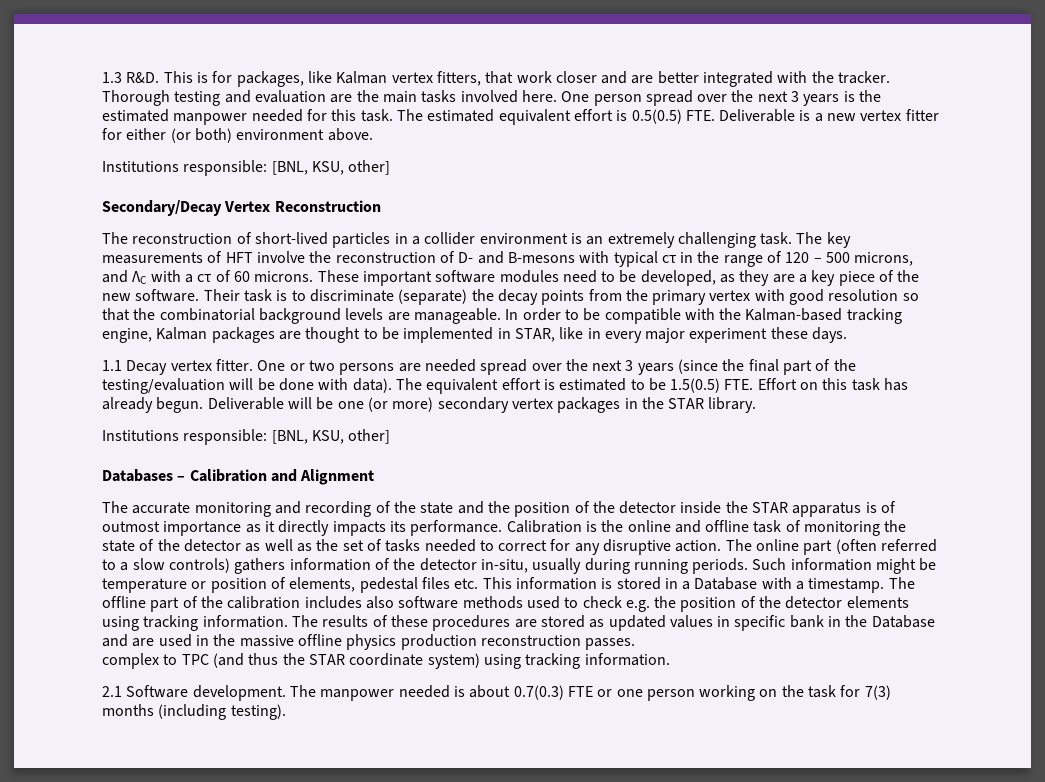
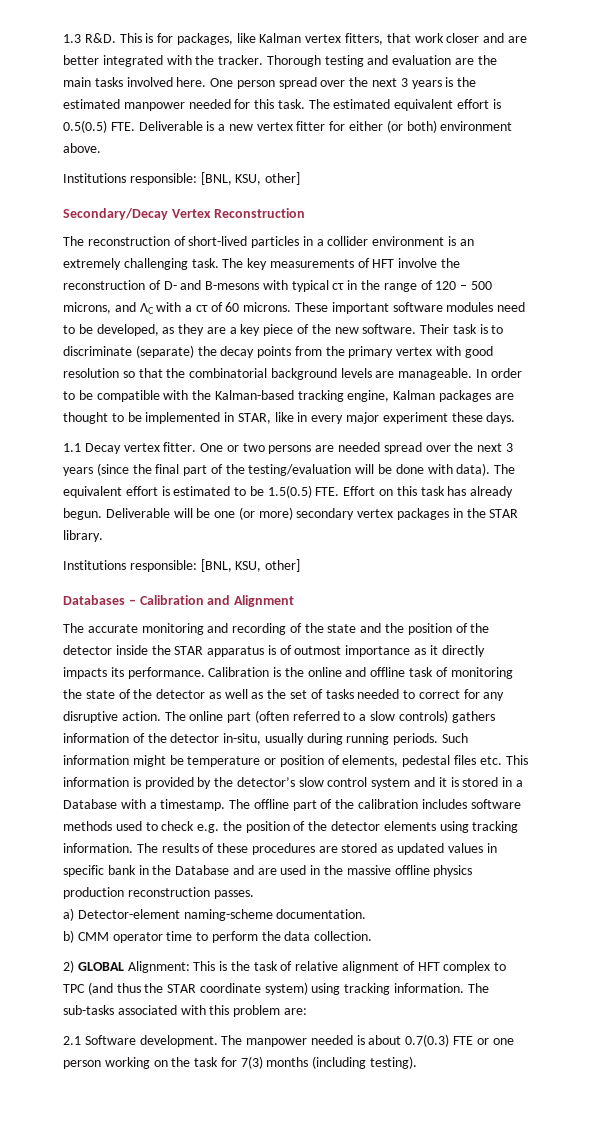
(613, 583) none -> [144,777,459,789] provided by the detector’s slow control system and it is
[365,596,394,609] also -> (467, 804) none
(636, 644) none -> [63,908,367,921] [63,930,373,943] [63,960,440,973] a) Detector-element naming-scheme documentation. // b) CMM operator time to perform the data collection. // 2) GLOBAL Alignment: This is the task of relative alignment of HFT
(670, 659) none -> [467,983,489,993] [63,1005,307,1017] The sub-tasks associated with this problem are:

